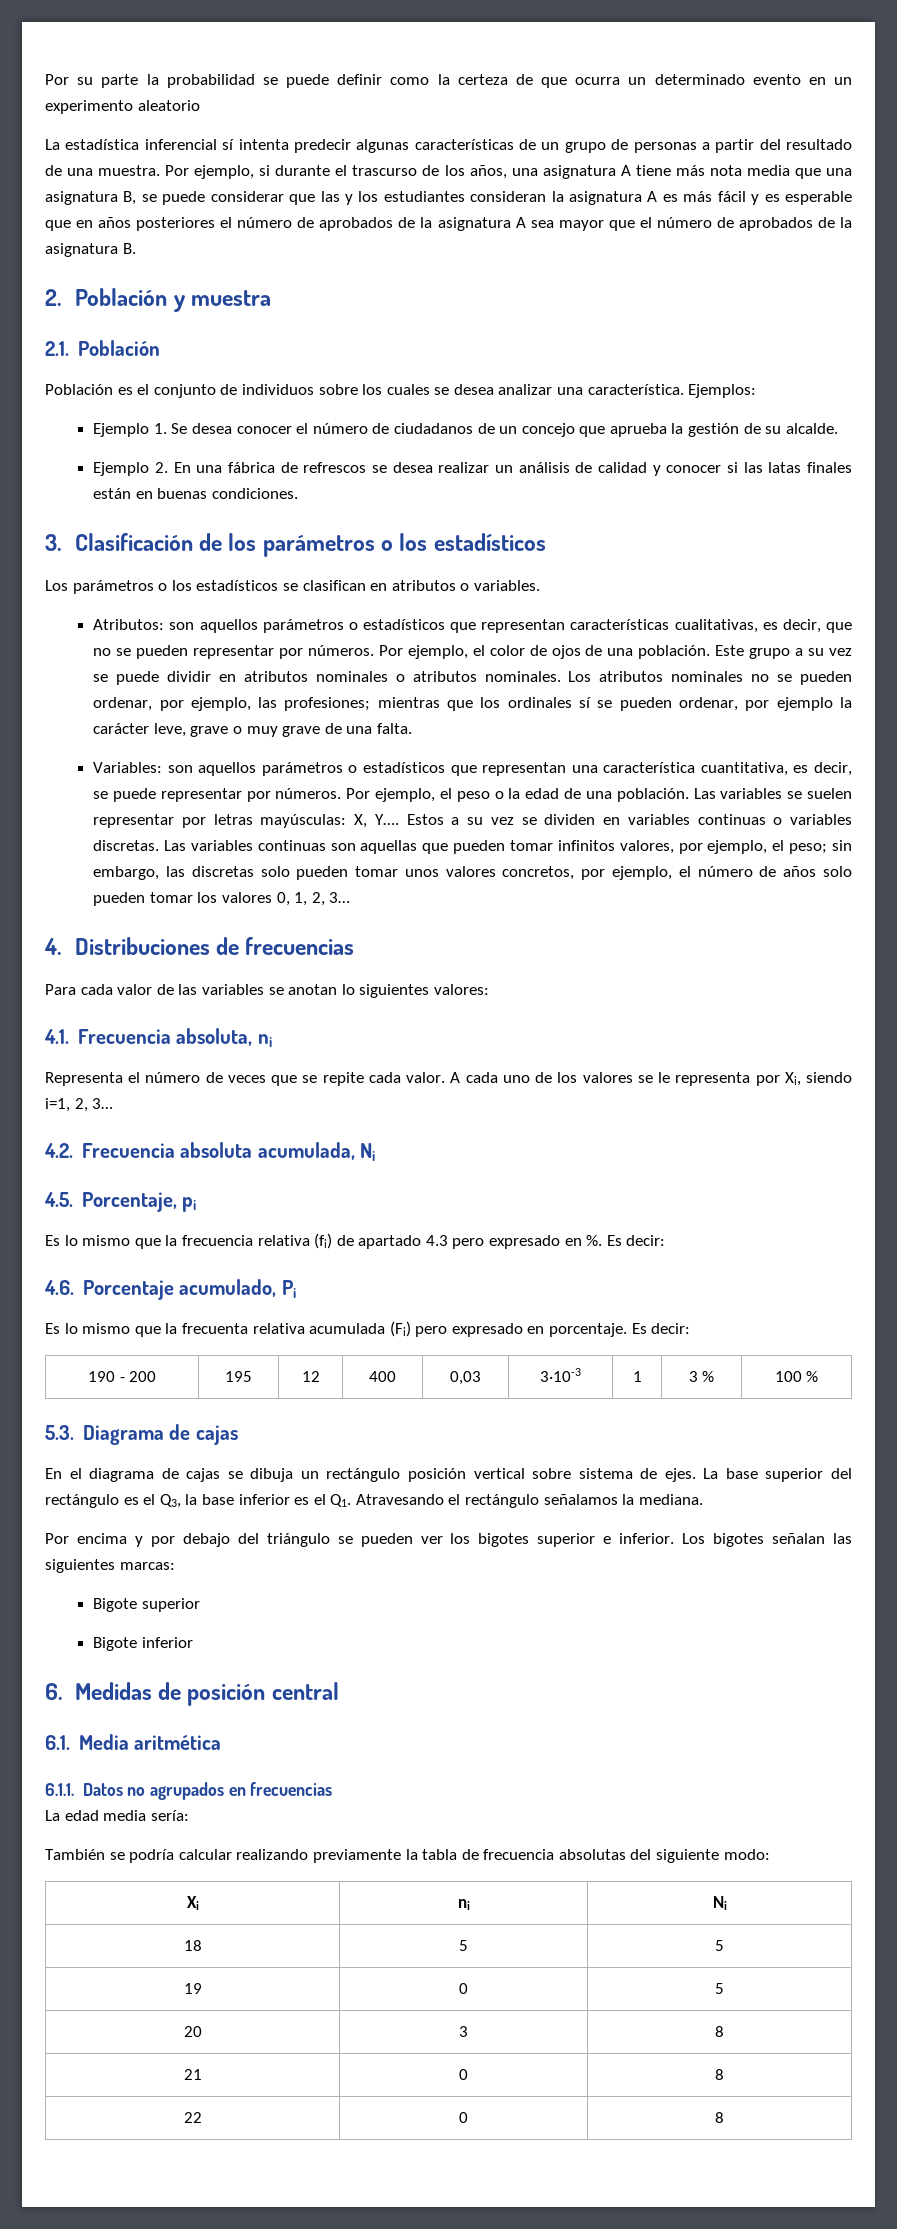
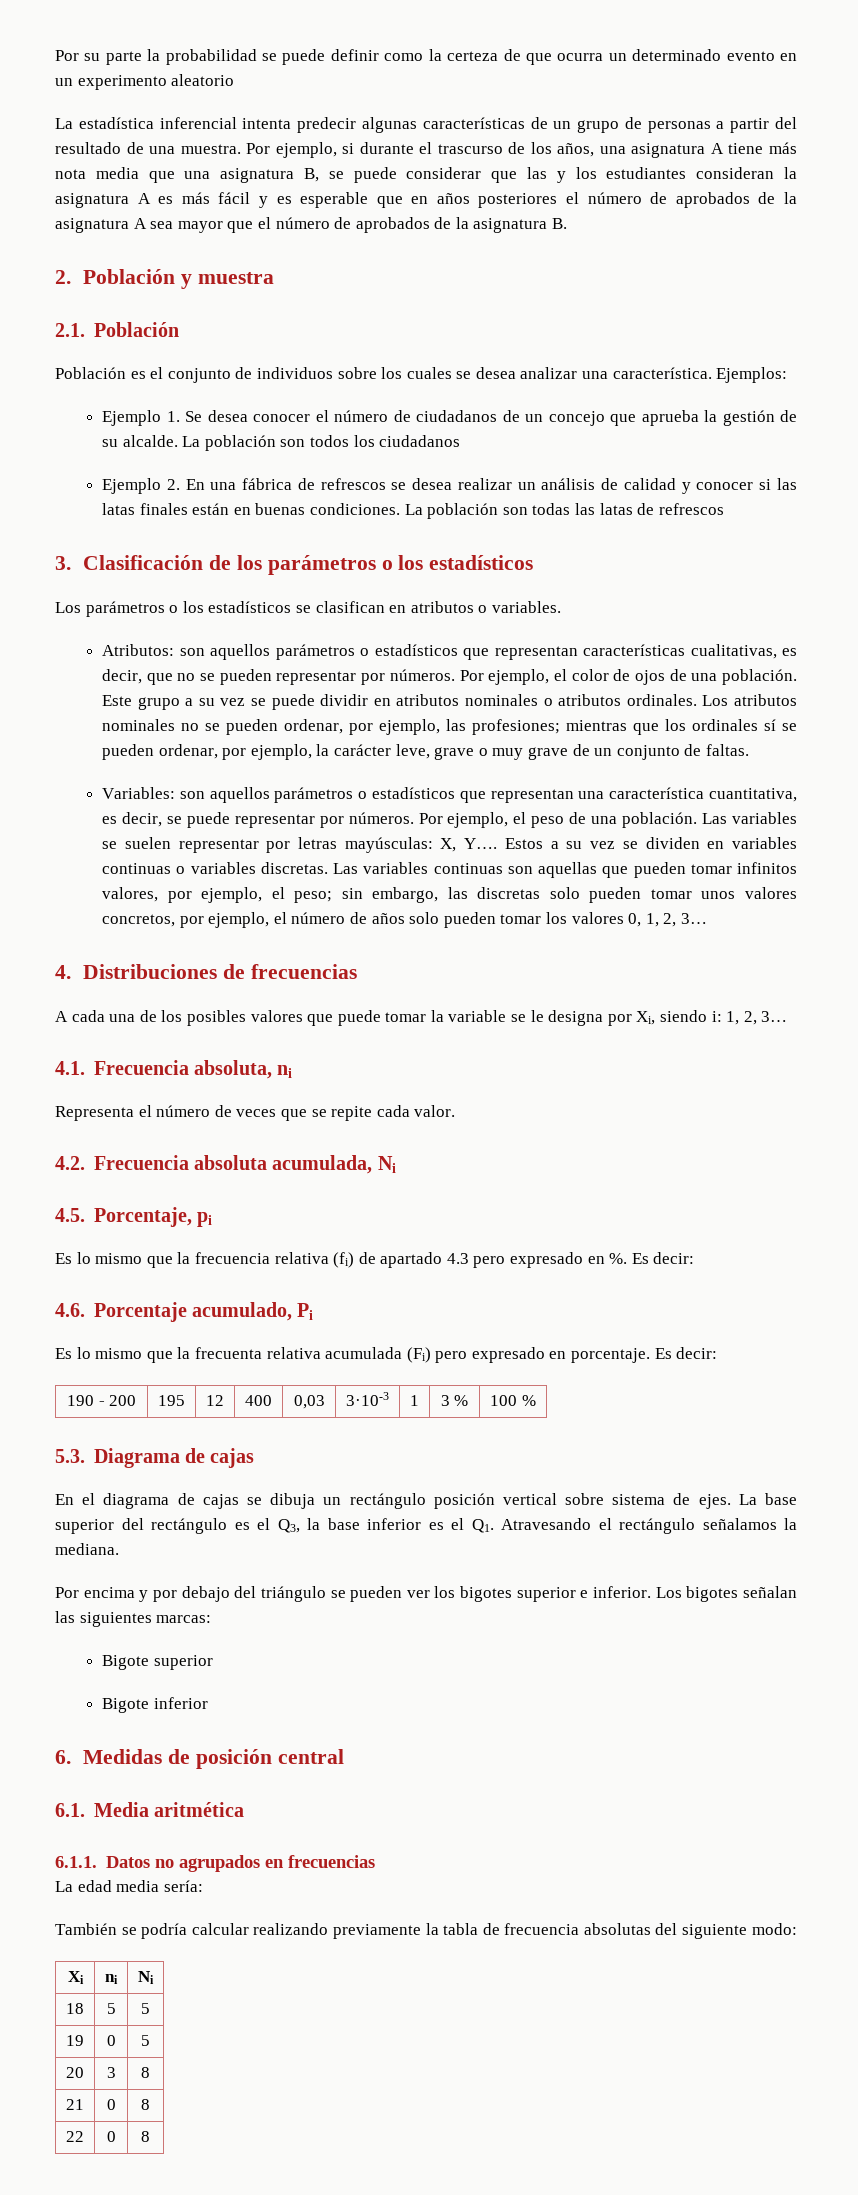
[222,139,235,150] sí -> (237, 123) none
(838, 428) none -> [182,435,461,451] La población son todos los ciudadanos
(298, 493) none -> [404,503,724,519] La población son todas las latas de refrescos
[484,671,561,682] nominales. -> [626,694,697,706] ordinales.
[776,697,833,711] ejemplo -> [250,744,312,760] ejemplo,
[346,723,412,734] una falta. -> [594,744,749,760] un conjunto de faltas.
[494,788,560,799] o la edad -> (565, 822) none
[45,984,489,998] Para cada valor de las variables se anotan lo siguientes valores: -> [55,1010,788,1026] A cada una de los posibles valores que puede tomar la variable se le designa por Xi, siendo i: 1, 2, 3…
[450,1072,852,1086] [45,1098,114,1112] A cada uno de los valores se le representa por Xi, siendo i=1, 2, 3… -> (456, 1111) none

